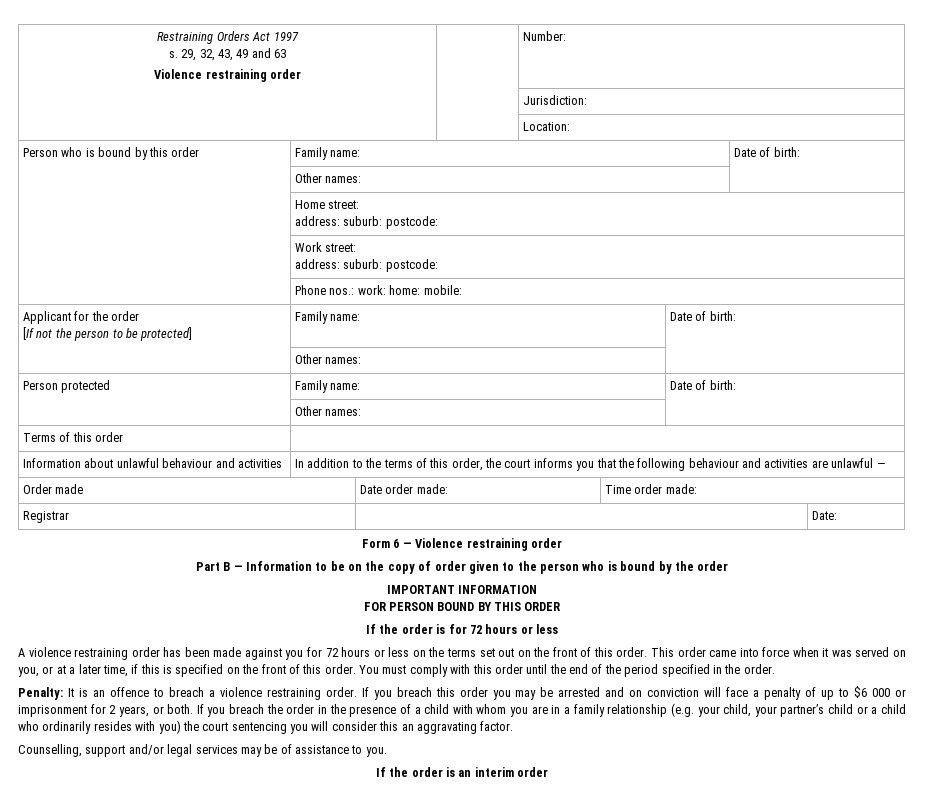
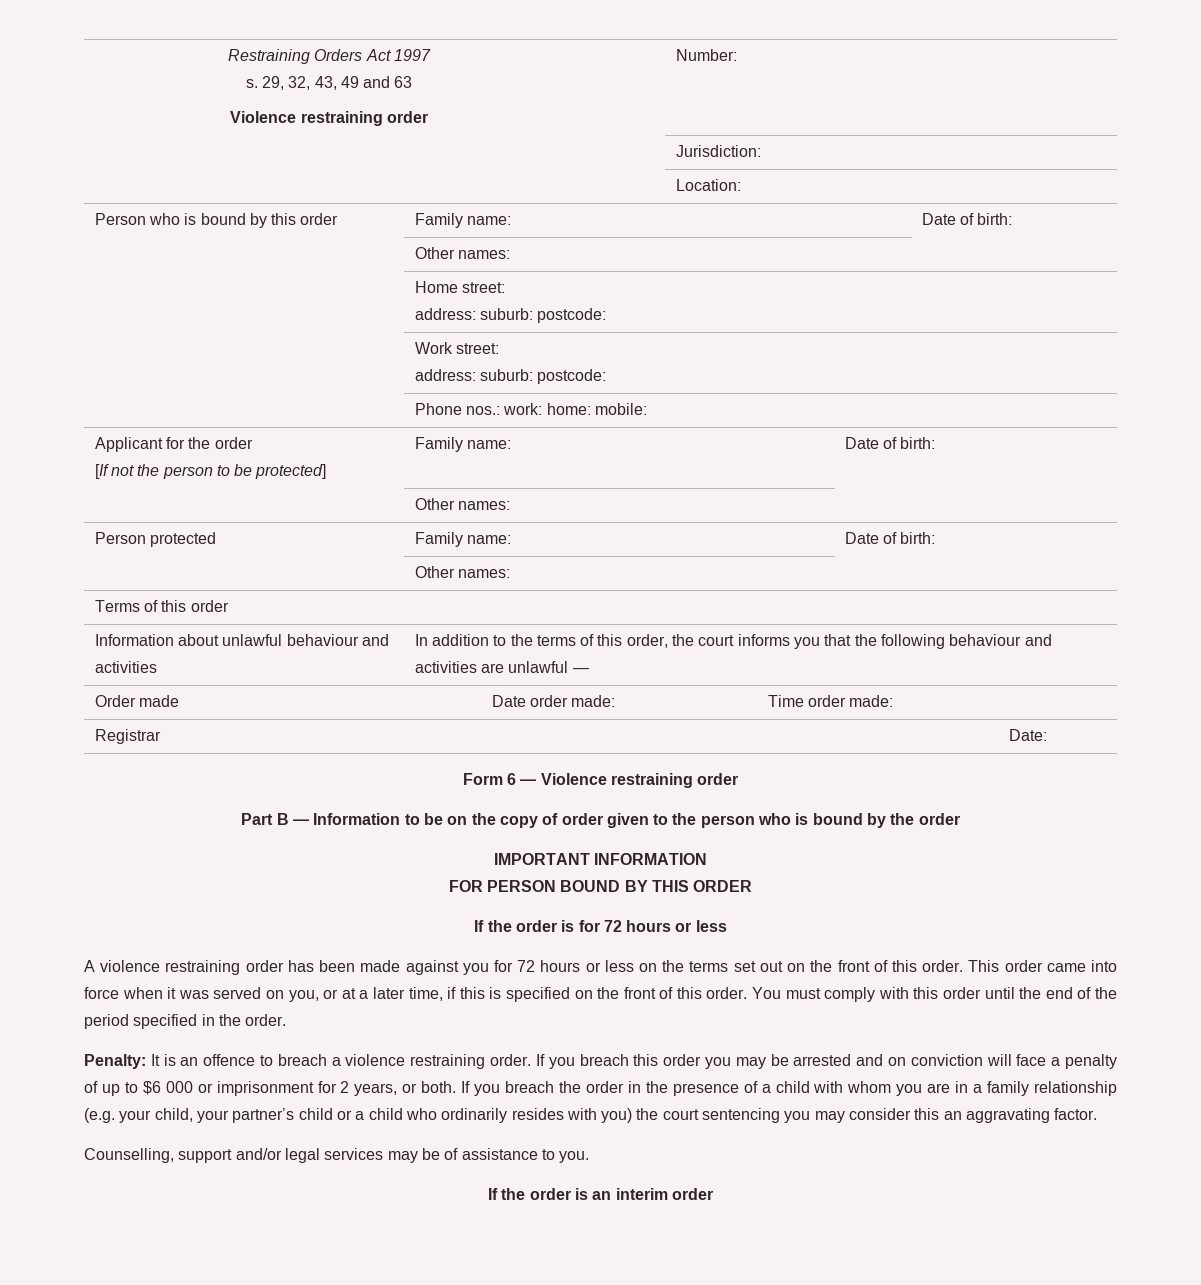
[311,721,329,731] will -> [814,1111,845,1123] may

